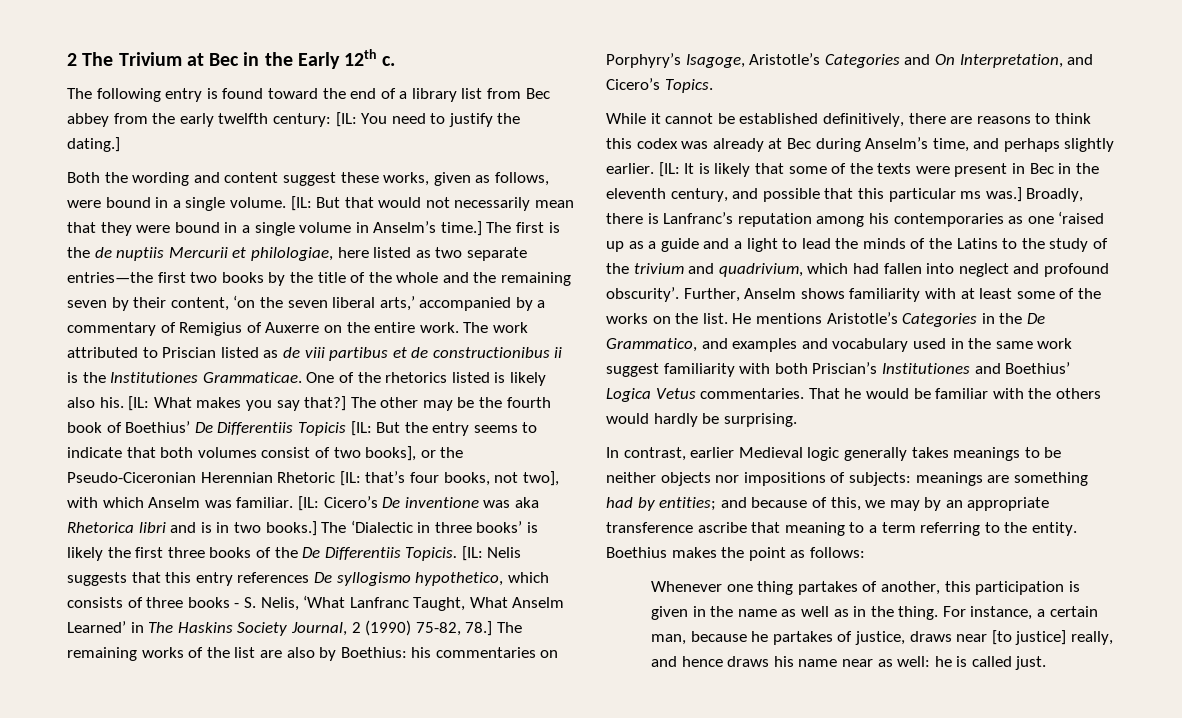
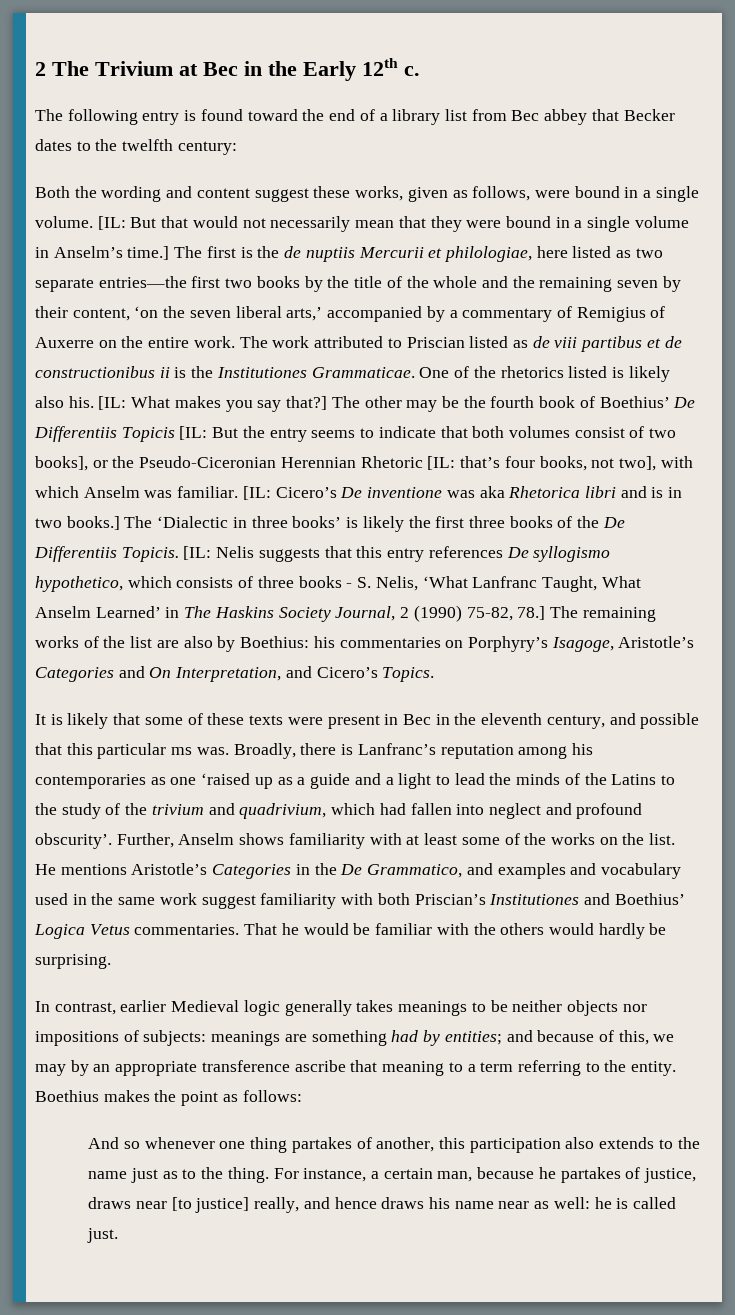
[113,112,521,127] [67,137,120,152] from the early twelfth century: [IL: You need to justify the dating.] -> [591,109,675,121] [35,139,237,155] that Becker dates to the twelfth century:
[606,113,1091,127] [606,137,1115,152] [606,162,680,177] While it cannot be established definitively, there are reasons to think this codex was already at Bec during Anselm’s time, and perhaps slightly earlier. [IL: -> (435, 674) none
[849,163,873,174] the -> [207,713,245,725] these
[985,187,1022,202] was.] -> [196,747,229,755] was.
[650,581,722,592] Whenever -> [88,1137,215,1149] And so whenever
[1068,581,1080,592] [650,606,867,620] is given in the name as well as in -> [565,1137,700,1149] [88,1168,197,1183] also extends to the name just as to

